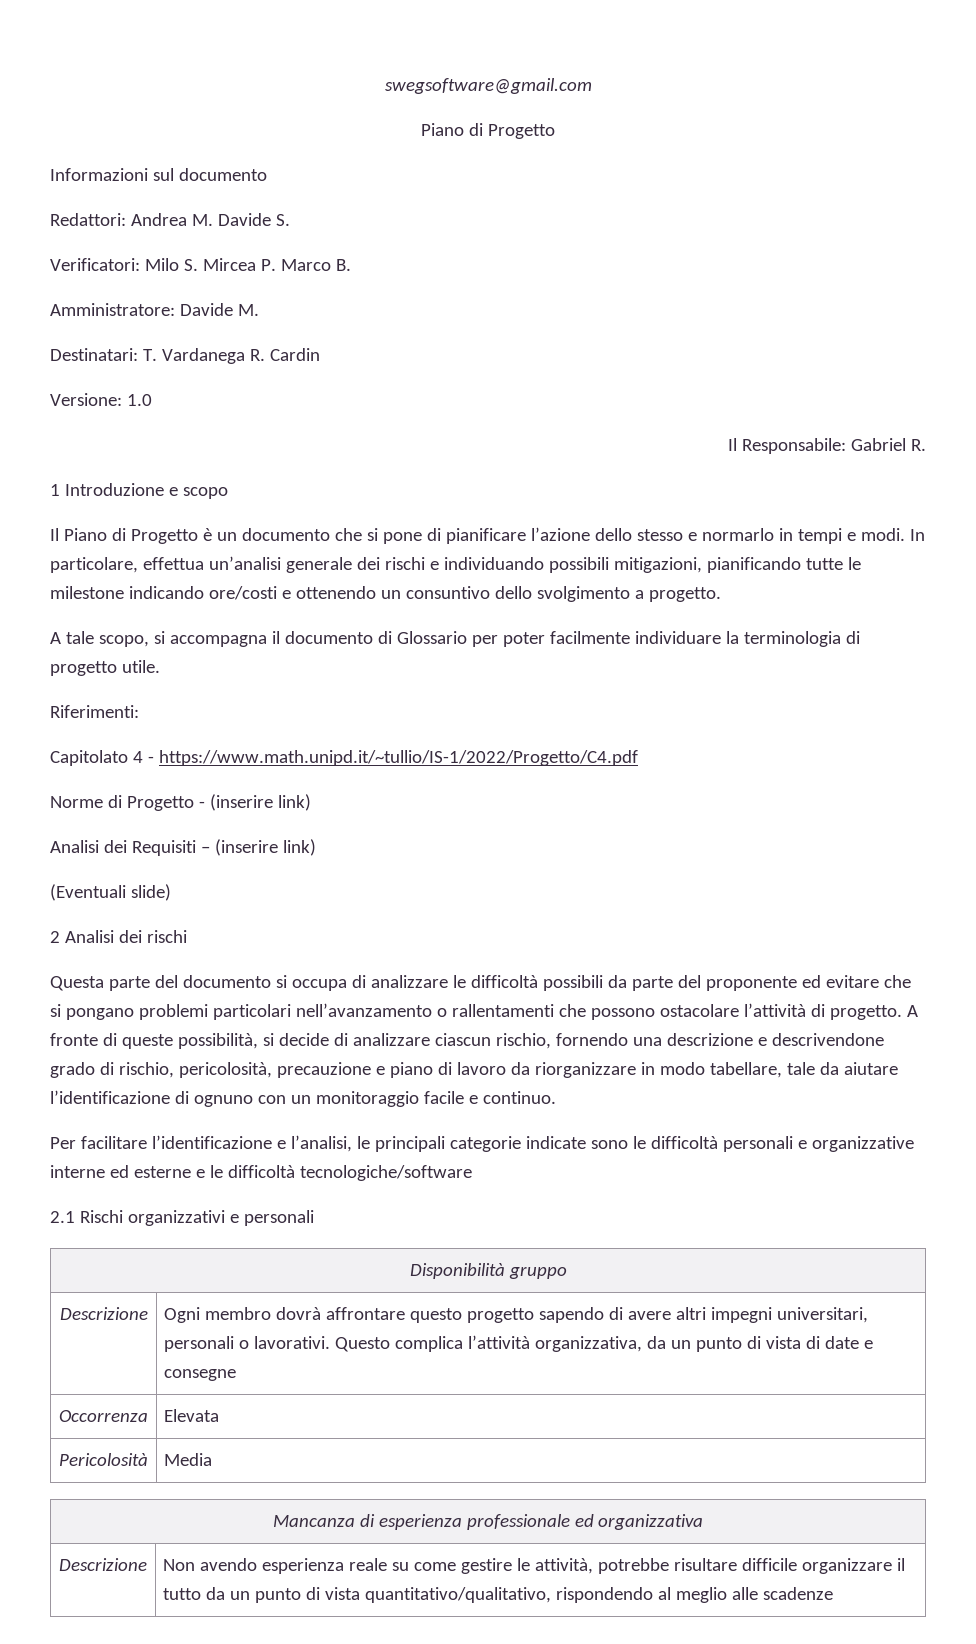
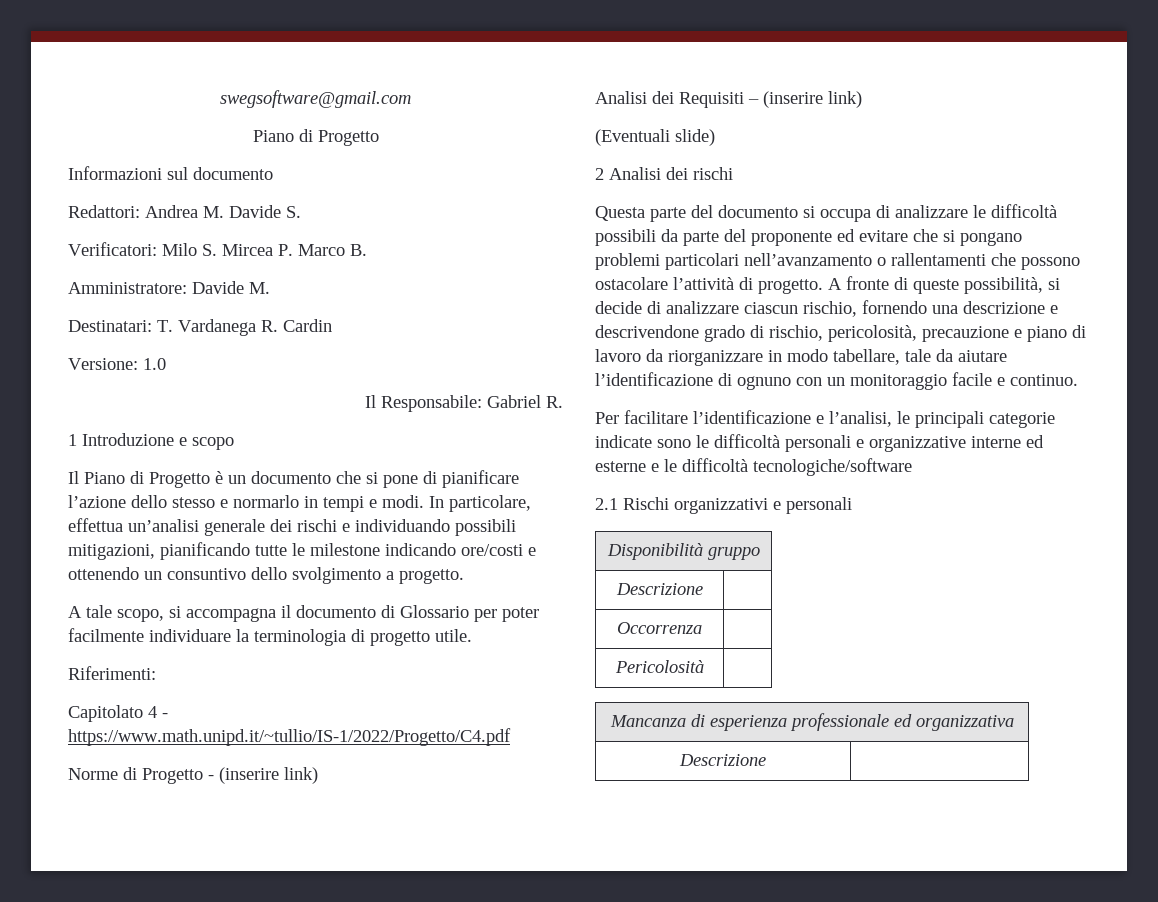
[164,1307,869,1323] [164,1335,874,1352] [164,1369,237,1381] Ogni membro dovrà affrontare questo progetto sapendo di avere altri impegni universitari, personali o lavorativi. Questo complica l’attività organizzativa, da un punto di vista di date e consegne -> (703, 589) none
[164,1409,220,1422] Elevata -> (702, 628) none
[164,1453,213,1466] Media -> (704, 666) none
[163,1558,906,1574] [163,1587,834,1603] Non avendo esperienza reale su come gestire le attività, potrebbe risultare difficile organizzare il tutto da un punto di vista quantitativo/qualitativo, rispondendo al meglio alle scadenze -> (766, 760) none

